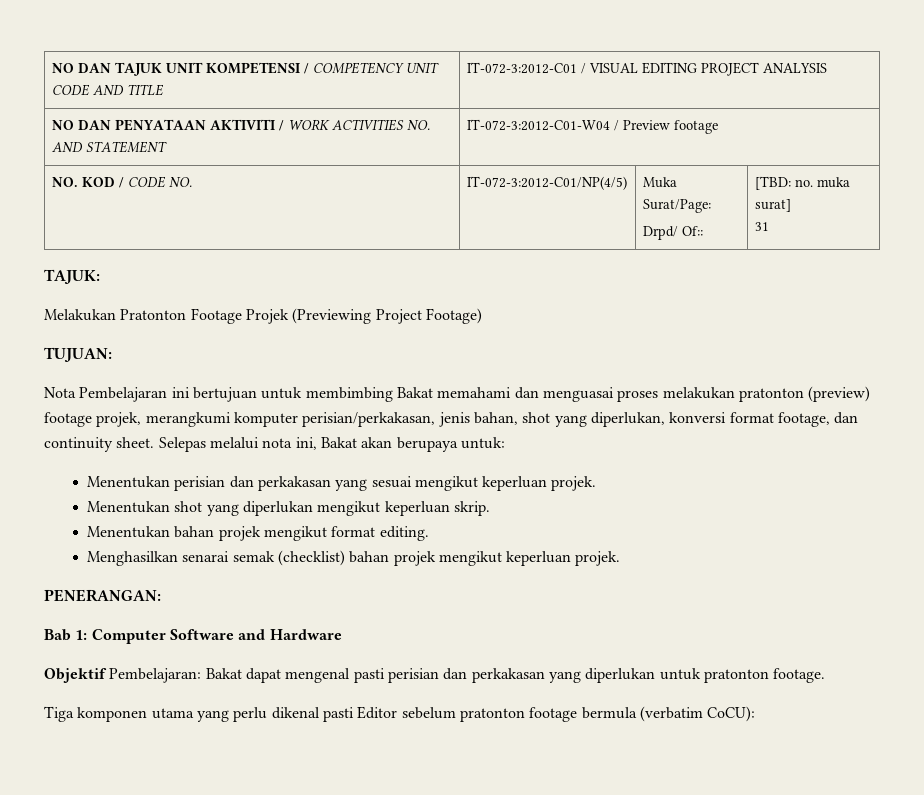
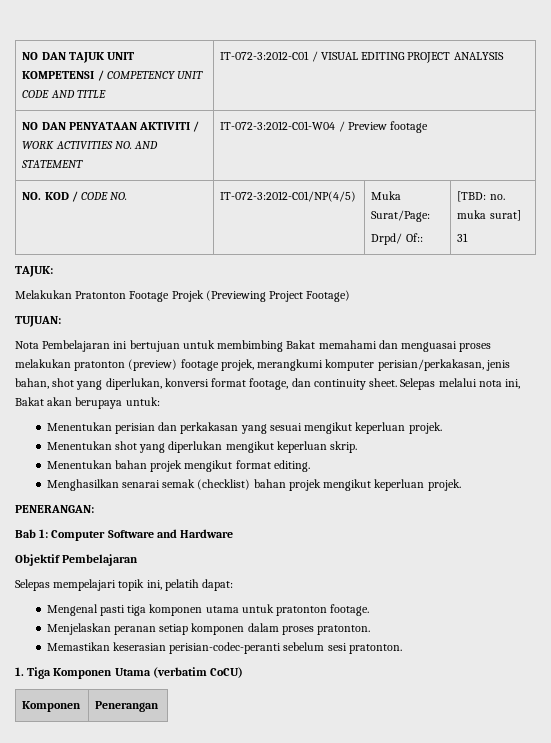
[109,668,826,683] [44,706,756,722] Pembelajaran: Bakat dapat mengenal pasti perisian dan perkakasan yang diperlukan untuk pratonton footage. // Tiga komponen utama yang perlu dikenal pasti Editor sebelum pratonton footage bermula (verbatim CoCU): -> [62,554,139,566] [15,579,234,591] [46,604,370,616] [46,623,371,635] [46,642,402,654] [15,667,244,679] [22,701,82,712] [95,701,160,712] Pembelajaran // Selepas mempelajari topik ini, pelatih dapat: // Mengenal pasti tiga komponen utama untuk pratonton footage. // Menjelaskan peranan setiap komponen dalam proses pratonton. // Memastikan keserasian perisian-codec-peranti sebelum sesi pratonton. // 1. Tiga Komponen Utama (verbatim CoCU) // Komponen | Penerangan

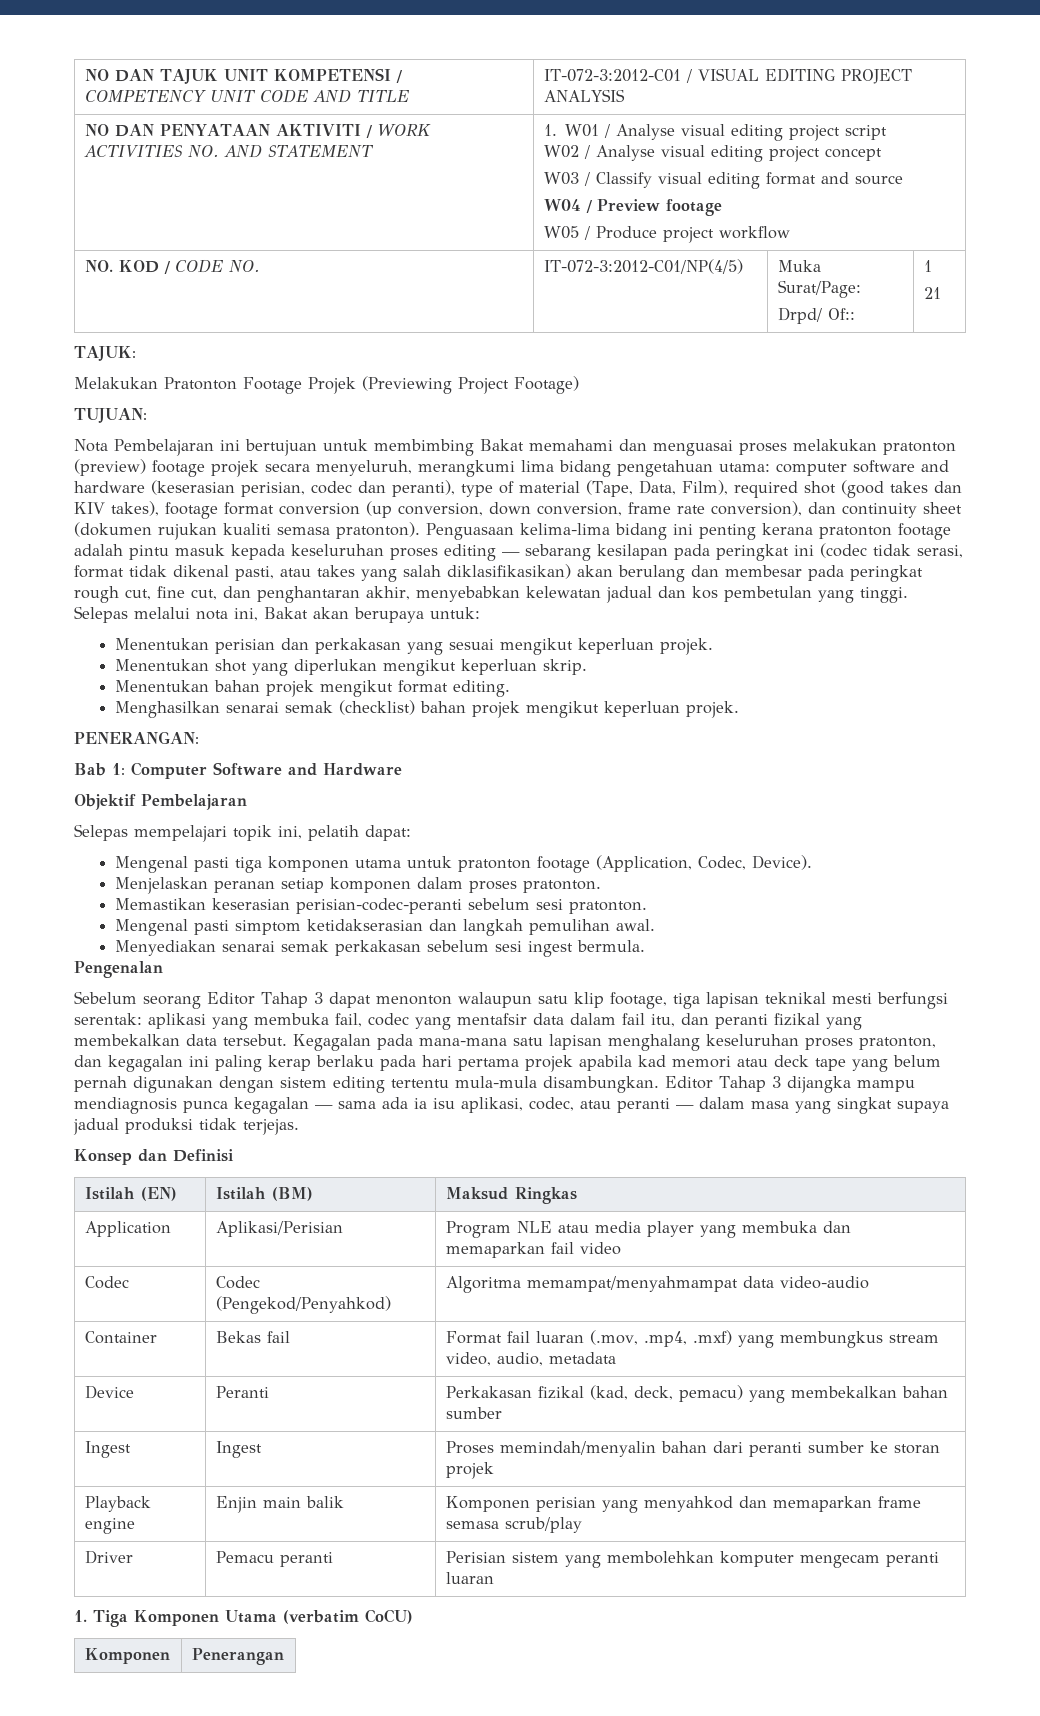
[220,121,429,133] IT-072-3:2012-C01-W04 / Preview footage -> [543,124,887,141] [543,145,882,162] [543,172,903,189] [543,199,722,216] [543,226,790,243] 1. W01 / Analyse visual editing project script // W02 / Analyse visual editing project concept // W03 / Classify visual editing format and source // W04 / Preview footage // W05 / Produce project workflow
[457,191,505,202] [457,210,521,221] [457,233,469,242] [TBD: no. muka surat] // 31 -> [923,260,932,272] [923,287,941,299] 1 // 21
[220,359,510,371] [15,378,398,390] projek, merangkumi komputer perisian/perkakasan, jenis bahan, shot yang diperlukan, konversi format footage, dan continuity sheet. -> [211,460,949,477] [74,480,962,498] [74,501,962,519] [74,522,951,540] [74,543,963,561] [74,564,923,582] [74,586,908,603] projek secara menyeluruh, merangkumi lima bidang pengetahuan utama: computer software and hardware (keserasian perisian, codec dan peranti), type of material (Tape, Data, Film), required shot (good takes dan KIV takes), footage format conversion (up conversion, down conversion, frame rate conversion), dan continuity sheet (dokumen rujukan kualiti semasa pratonton). Penguasaan kelima-lima bidang ini penting kerana pratonton footage adalah pintu masuk kepada keseluruhan proses editing — sebarang kesilapan pada peringkat ini (codec tidak serasi, format tidak dikenal pasti, atau takes yang salah diklasifikasikan) akan berulang dan membesar pada peringkat rough cut, fine cut, dan penghantaran akhir, menyebabkan kelewatan jadual dan kos pembetulan yang tinggi.
[330,604,370,616] footage. -> [536,855,812,873] footage (Application, Codec, Device).
(402, 649) none -> [114,919,655,936] [114,940,645,957] [74,961,163,978] [74,991,948,1009] [74,1013,862,1030] [74,1034,936,1051] [74,1055,941,1072] [74,1076,915,1093] [74,1097,949,1114] [73,1118,299,1135] [74,1149,234,1165] [84,1187,177,1201] [215,1187,313,1201] [445,1187,577,1204] [84,1221,171,1237] [215,1221,343,1237] [445,1221,851,1238] [445,1242,621,1258] [84,1276,129,1289] [215,1276,260,1289] [215,1296,391,1314] [445,1276,869,1293] [84,1331,157,1344] [215,1331,290,1343] [445,1330,939,1348] [445,1352,616,1366] [84,1385,134,1399] [215,1386,269,1398] [445,1385,948,1403] [445,1407,502,1419] [84,1441,131,1458] [215,1441,262,1458] [445,1441,940,1457] [445,1462,494,1479] [84,1496,151,1512] [84,1518,135,1534] [215,1496,344,1513] [445,1496,921,1513] [445,1517,582,1533] [84,1550,133,1564] [215,1551,333,1567] [445,1551,939,1568] [445,1572,494,1584] // Mengenal pasti simptom ketidakserasian dan langkah pemulihan awal. // Menyediakan senarai semak perkakasan sebelum sesi ingest bermula. // Pengenalan // Sebelum seorang Editor Tahap 3 dapat menonton walaupun satu klip footage, tiga lapisan teknikal mesti berfungsi serentak: aplikasi yang membuka fail, codec yang mentafsir data dalam fail itu, dan peranti fizikal yang membekalkan data tersebut. Kegagalan pada mana-mana satu lapisan menghalang keseluruhan proses pratonton, dan kegagalan ini paling kerap berlaku pada hari pertama projek apabila kad memori atau deck tape yang belum pernah digunakan dengan sistem editing tertentu mula-mula disambungkan. Editor Tahap 3 dijangka mampu mendiagnosis punca kegagalan — sama ada ia isu aplikasi, codec, atau peranti — dalam masa yang singkat supaya jadual produksi tidak terjejas. // Konsep dan Definisi // Istilah (EN) | Istilah (BM) | Maksud Ringkas // Application | Aplikasi/Perisian | Program NLE atau media player yang membuka dan memaparkan fail video // Codec | Codec (Pengekod/Penyahkod) | Algoritma memampat/menyahmampat data video-audio // Container | Bekas fail | Format fail luaran (.mov, .mp4, .mxf) yang membungkus stream video, audio, metadata // Device | Peranti | Perkakasan fizikal (kad, deck, pemacu) yang membekalkan bahan sumber // Ingest | Ingest | Proses memindah/menyalin bahan dari peranti sumber ke storan projek // Playback engine | Enjin main balik | Komponen perisian yang menyahkod dan memaparkan frame semasa scrub/play // Driver | Pemacu peranti | Perisian sistem yang membolehkan komputer mengecam peranti luaran

